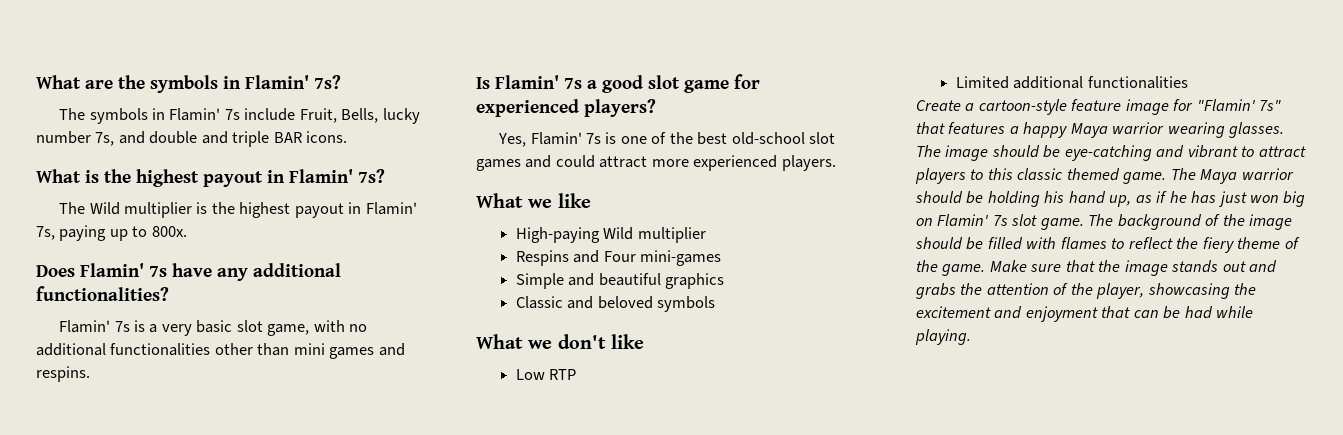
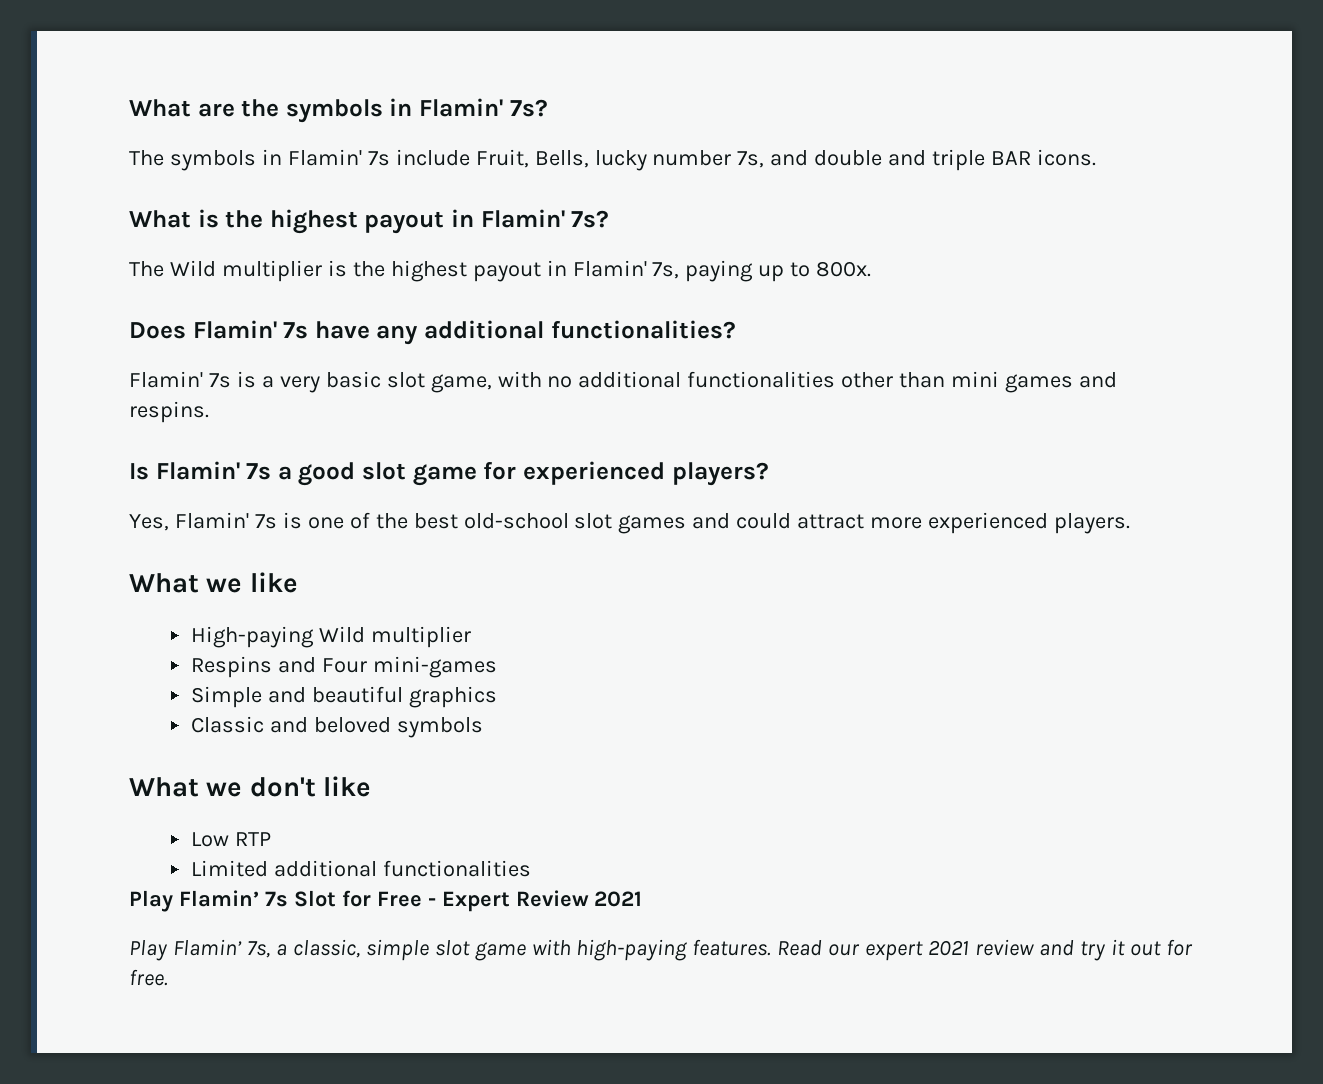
[916,99,1282,115] [916,122,1285,138] [916,145,1306,161] [915,168,1294,184] [915,191,1306,207] [916,214,1293,230] [915,237,1300,253] [916,260,1278,276] [916,283,1257,299] [916,306,1254,322] [915,329,971,345] Create a cartoon-style feature image for "Flamin' 7s" that features a happy Maya warrior wearing glasses. The image should be eye-catching and vibrant to attract players to this classic themed game. The Maya warrior should be holding his hand up, as if he has just won big on Flamin' 7s slot game. The background of the image should be filled with flames to reflect the fiery theme of the game. Make sure that the image stands out and grabs the attention of the player, showcasing the excitement and enjoyment that can be had while playing. -> [129,890,643,912] [129,939,1193,961] [129,969,168,986] Play Flamin’ 7s Slot for Free - Expert Review 2021 // Play Flamin’ 7s, a classic, simple slot game with high-paying features. Read our expert 2021 review and try it out for free.

